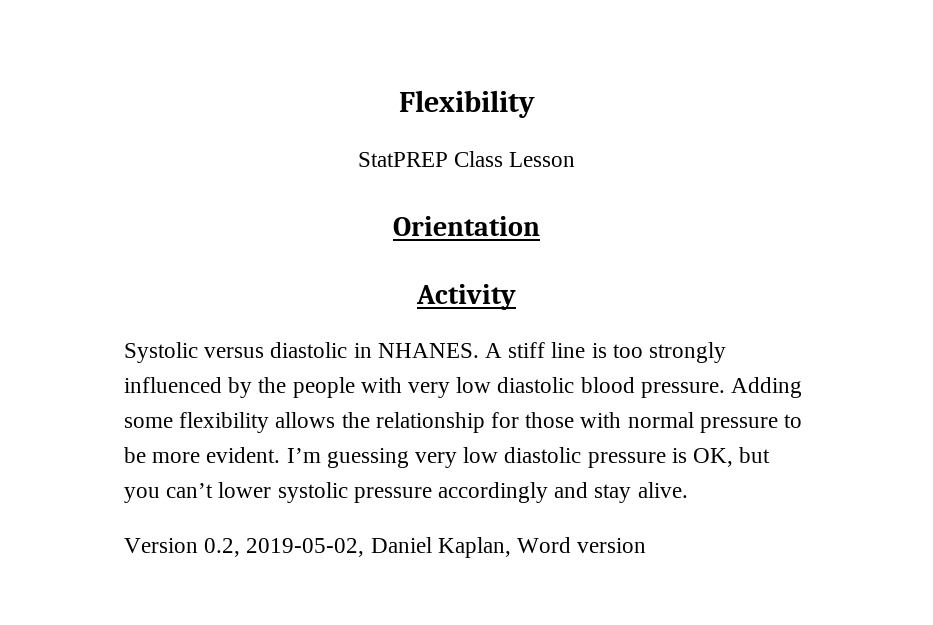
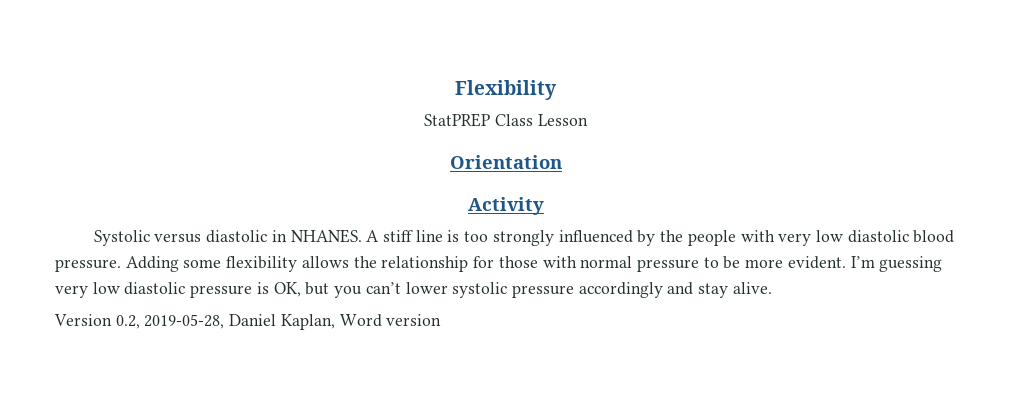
[246,538,365,557] 2019-05-02, -> [144,314,225,329] 2019-05-28,

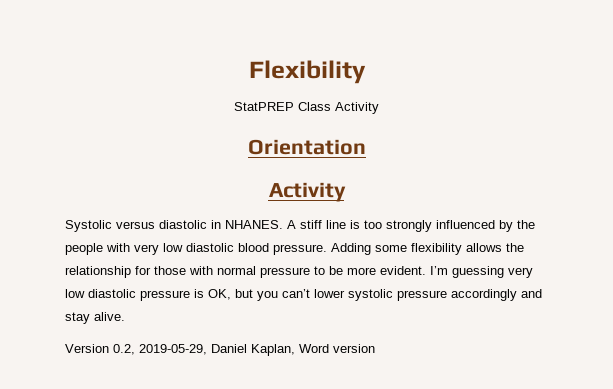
[537,114,588,126] Lesson -> [335,102,379,114] Activity
[144,314,225,329] 2019-05-28, -> [139,344,207,355] 2019-05-29,

